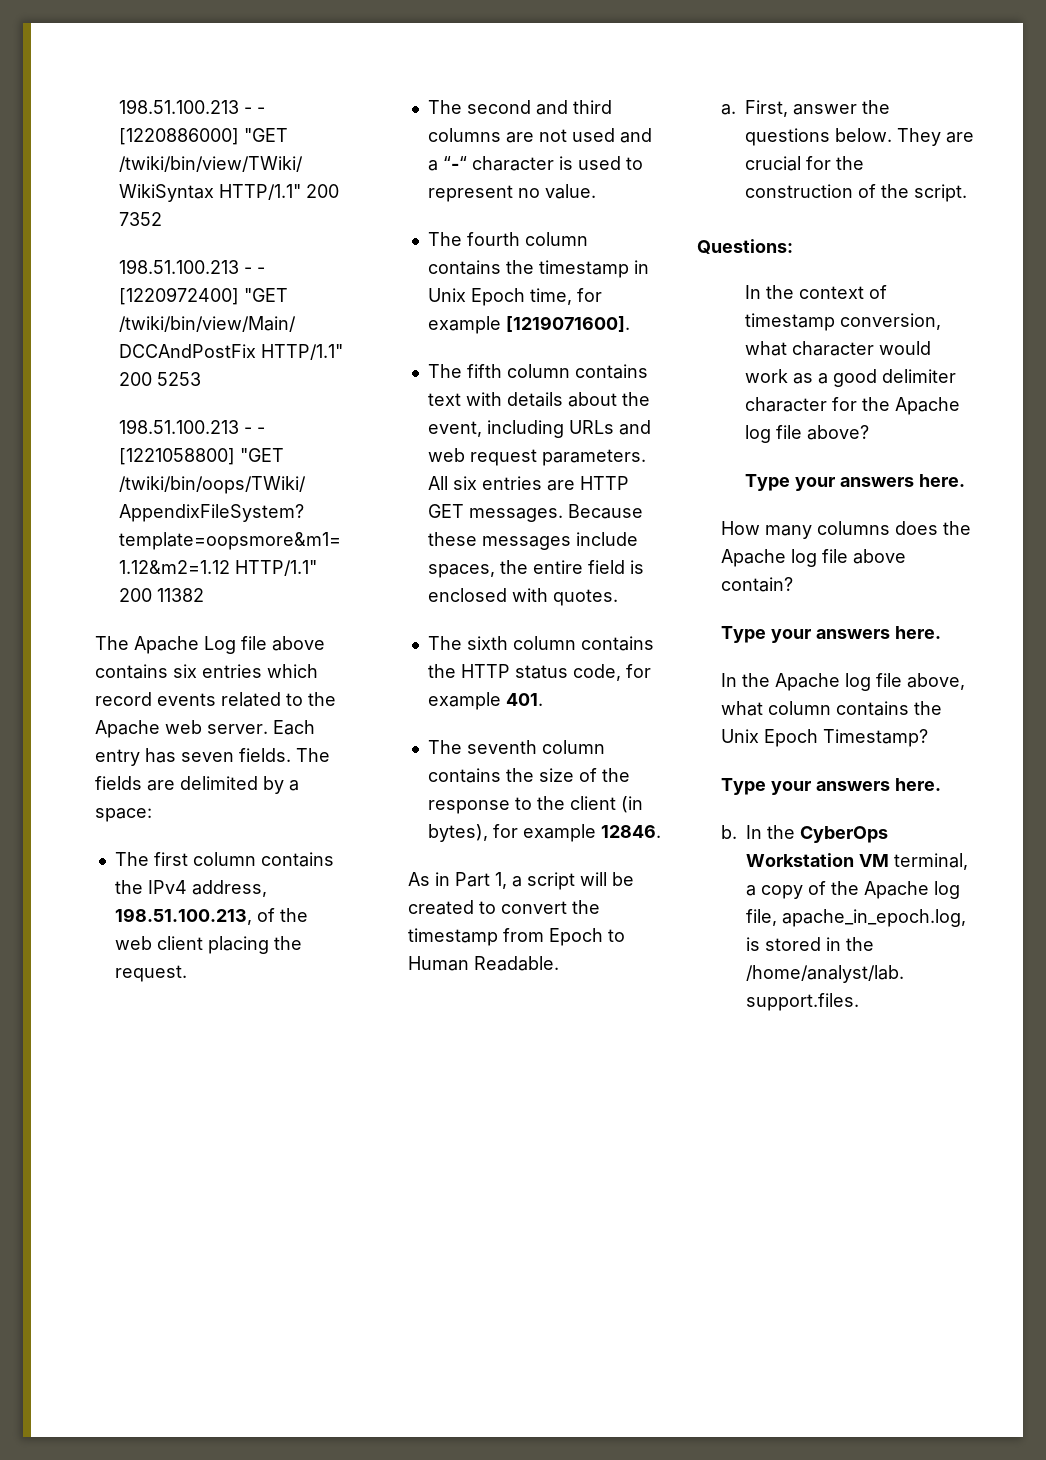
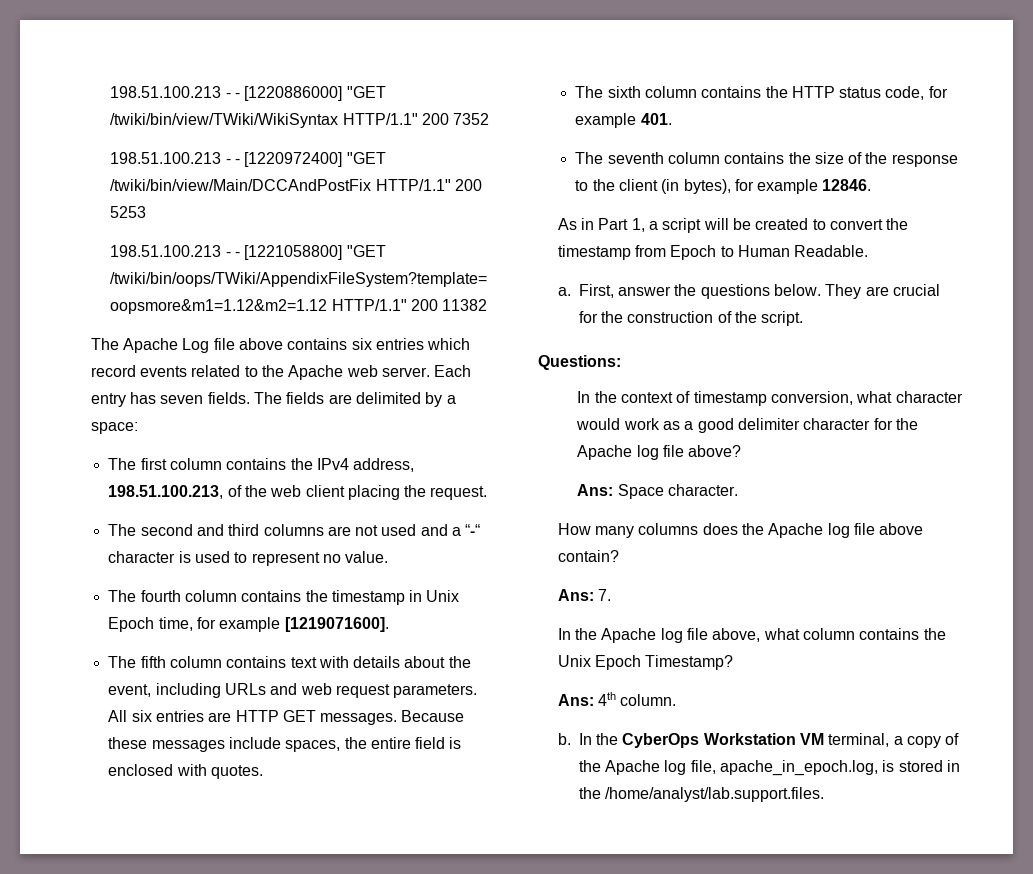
[745,474,966,491] Type your answers here. -> [577,484,738,499] Ans: Space character.
[721,626,942,643] Type your answers here. -> [557,589,611,601] Ans: 7.
[721,778,942,795] Type your answers here. -> [557,692,677,706] Ans: 4th column.

